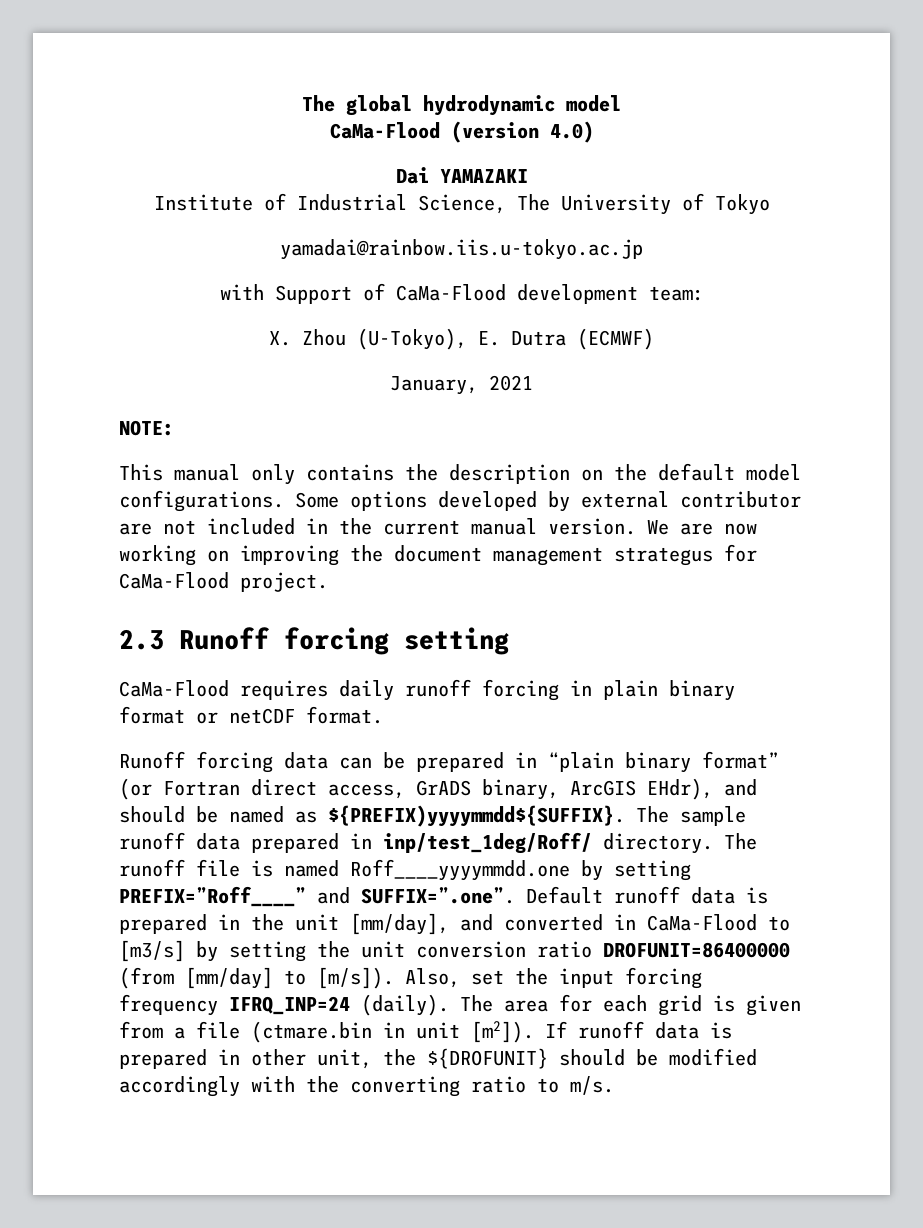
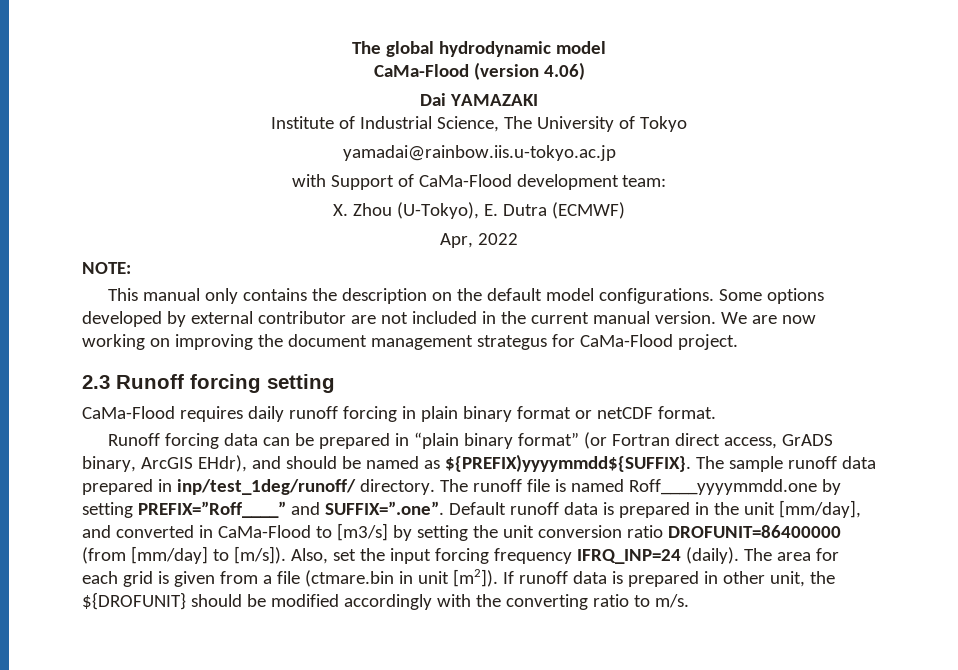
[549,121,594,143] 4.0) -> [543,62,585,80] 4.06)
[390,375,533,395] January, 2021 -> [440,233,518,248] Apr, 2022
[383,832,592,854] inp/test_1deg/Roff/ -> [176,479,356,495] inp/test_1deg/runoff/

